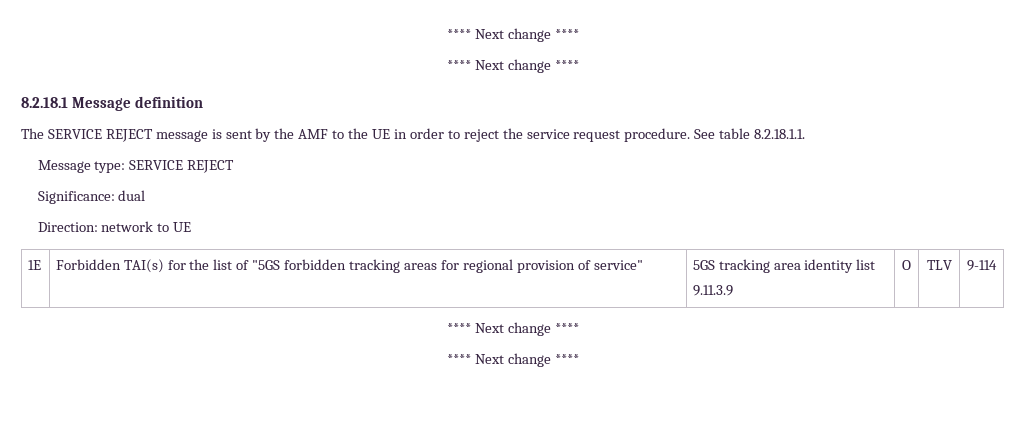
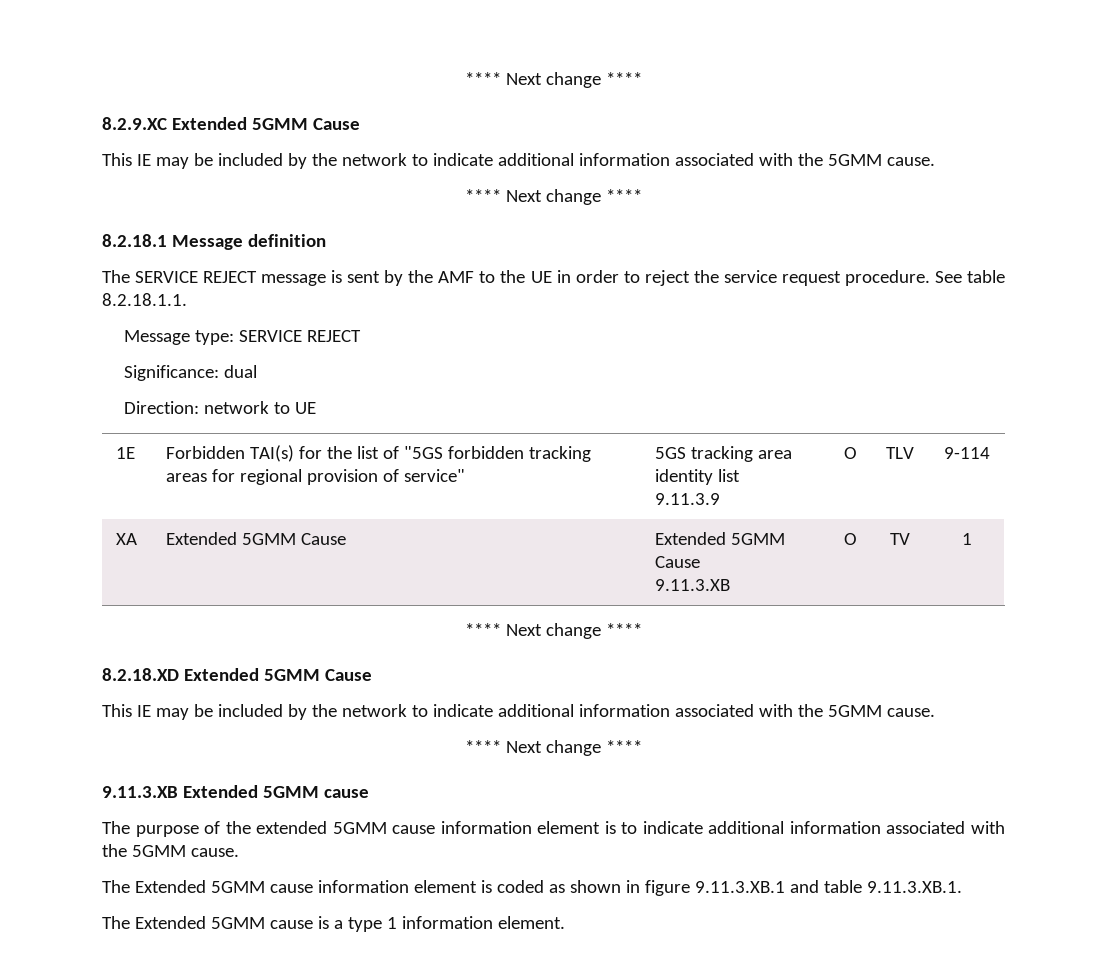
[447,28,579,42] **** Next change **** -> [465,72,642,88] [102,117,360,130] [102,153,935,169] **** Next change **** // 8.2.9.XC Extended 5GMM Cause // This IE may be included by the network to indicate additional information associated with the 5GMM cause.
[447,322,579,336] [447,353,579,367] // **** Next change **** // **** Next change **** -> [116,533,138,545] [166,532,347,545] [655,532,786,545] [655,556,701,568] [655,579,731,591] [844,533,857,545] [890,533,910,545] [961,533,972,545] [465,623,642,639] [102,668,372,681] [102,704,935,720] [465,740,642,756] [102,785,369,798] [102,821,1005,837] [102,844,239,857] [102,880,962,896] [102,916,565,932] // XA | Extended 5GMM Cause | Extended 5GMM Cause // 9.11.3.XB | O | TV | 1 // **** Next change **** // 8.2.18.XD Extended 5GMM Cause // This IE may be included by the network to indicate additional information associated with the 5GMM cause. // **** Next change **** // 9.11.3.XB Extended 5GMM cause // The purpose of the extended 5GMM cause information element is to indicate additional information associated with the 5GMM cause. // The Extended 5GMM cause information element is coded as shown in figure 9.11.3.XB.1 and table 9.11.3.XB.1. // The Extended 5GMM cause is a type 1 information element.

